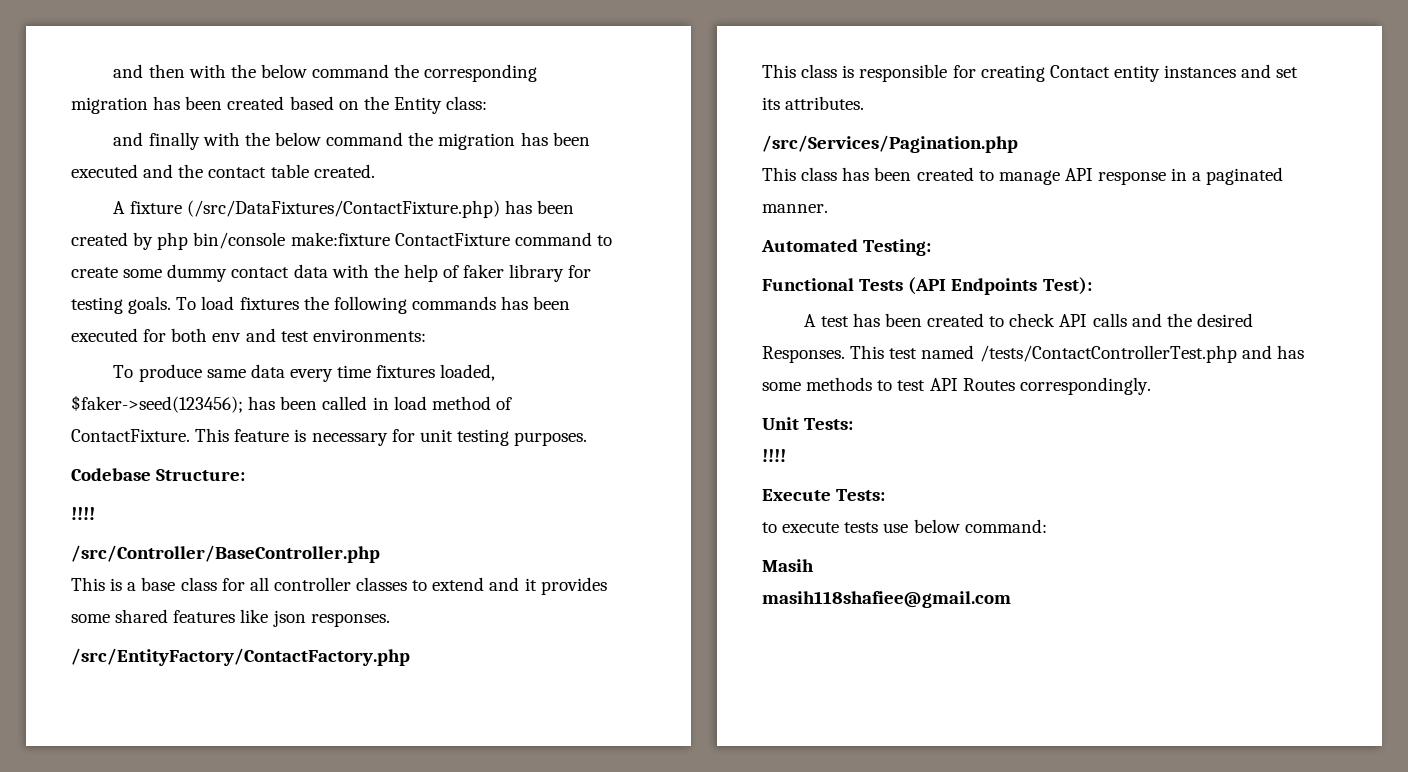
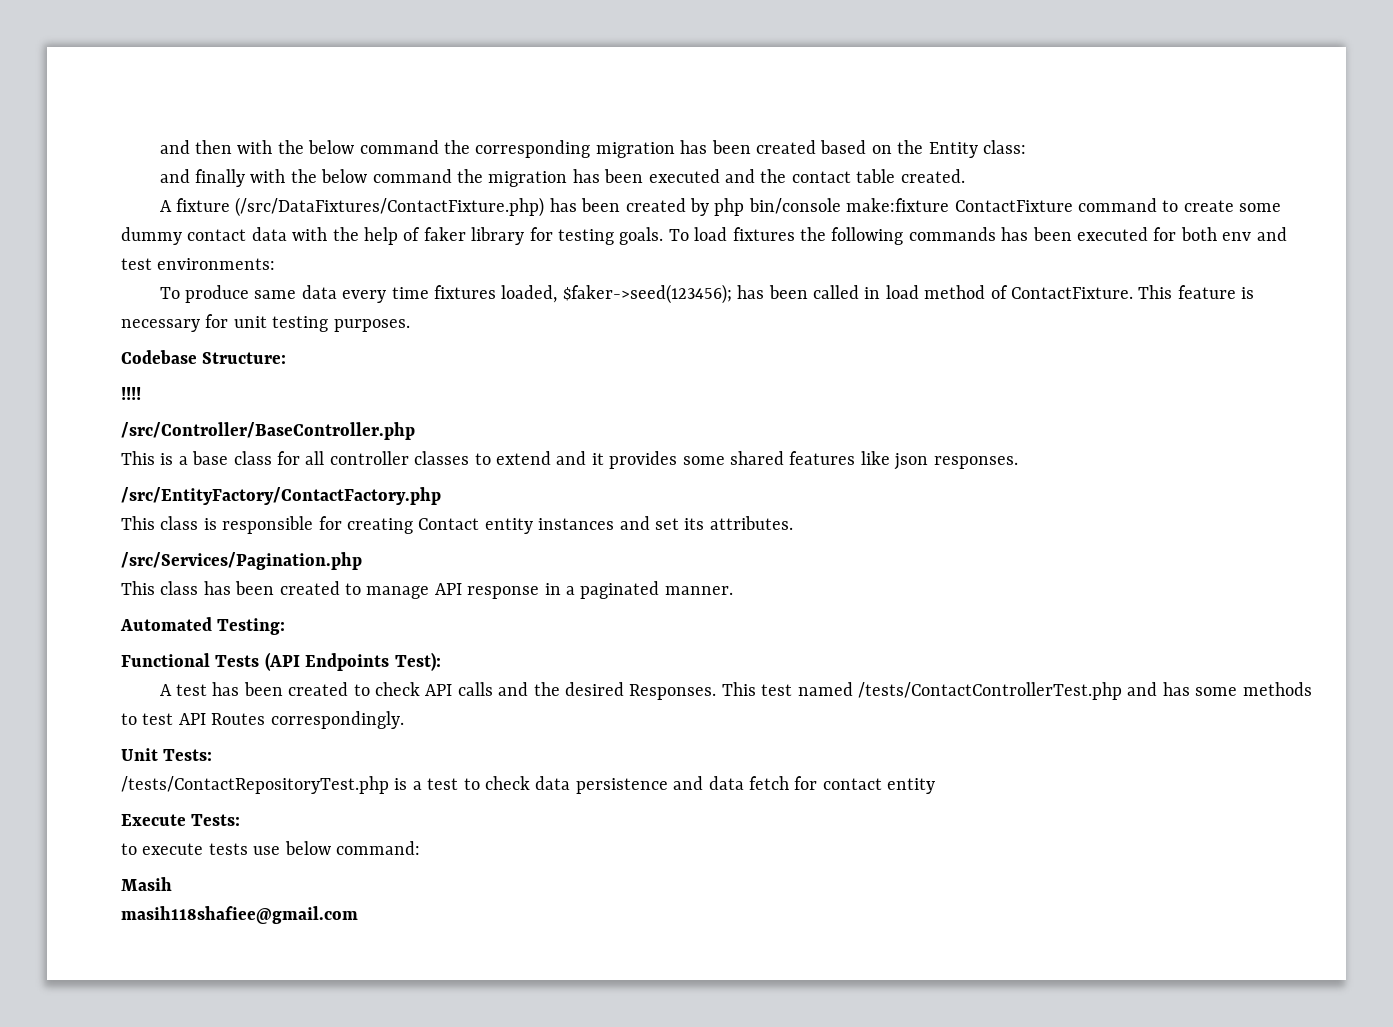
[762,449,786,462] !!!! -> [121,776,936,794] /tests/ContactRepositoryTest.php is a test to check data persistence and data fetch for contact entity

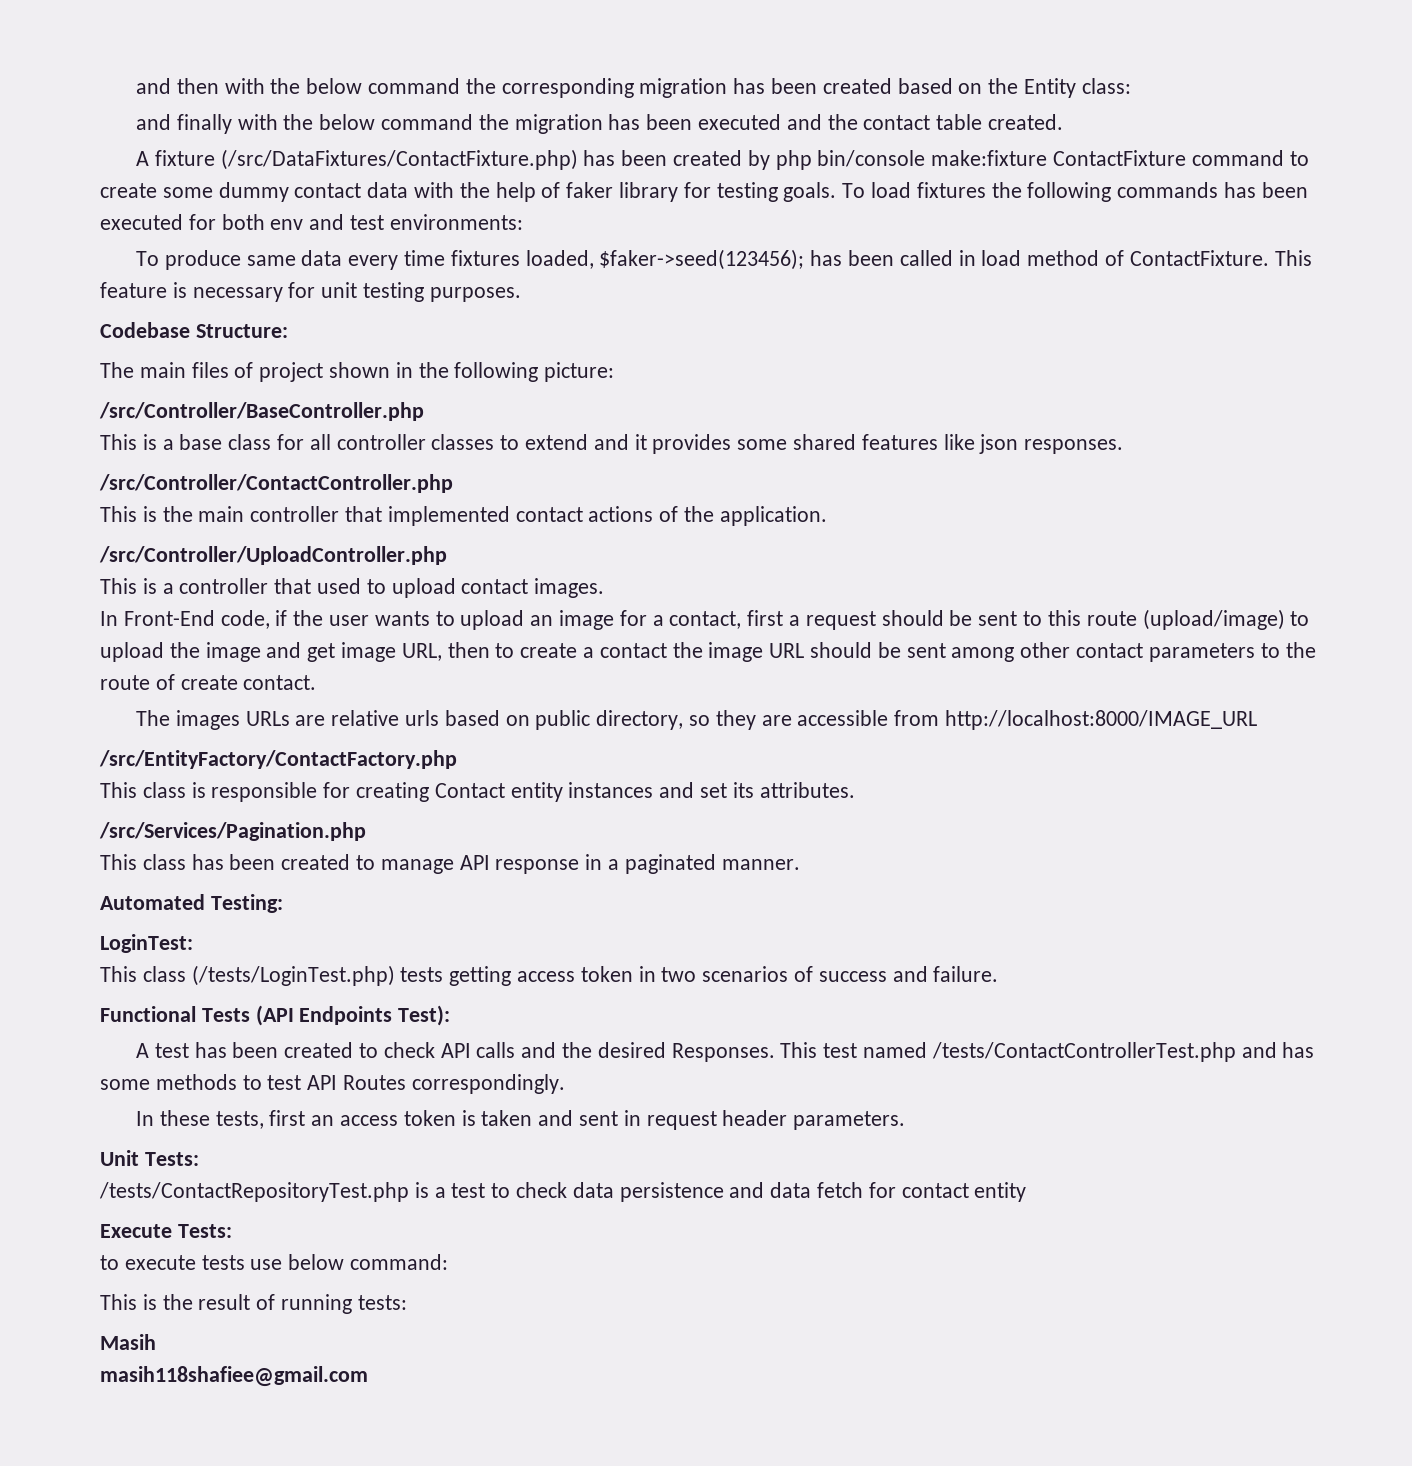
[121,387,141,400] !!!! -> [100,362,615,382] The main files of project shown in the following picture:
(1018, 462) none -> [99,474,453,493] [100,506,827,526] [99,546,447,565] [100,578,605,598] [100,609,1310,630] [100,642,1316,662] [100,674,317,690] [135,710,1258,730] // /src/Controller/ContactController.php // This is the main controller that implemented contact actions of the application. // /src/Controller/UploadController.php // This is a controller that used to upload contact images. // In Front-End code, if the user wants to upload an image for a contact, first a request should be sent to this route (upload/image) to upload the image and get image URL, then to create a contact the image URL should be sent among other contact parameters to the route of create contact. // The images URLs are relative urls based on public directory, so they are accessible from http://localhost:8000/IMAGE_URL
(286, 626) none -> [100,934,193,953] [100,965,999,986] // LoginTest: // This class (/tests/LoginTest.php) tests getting access token in two scenarios of success and failure.
(404, 720) none -> [135,1110,906,1130] // In these tests, first an access token is taken and sent in request header parameters.
(420, 848) none -> [100,1294,407,1314] // This is the result of running tests:

